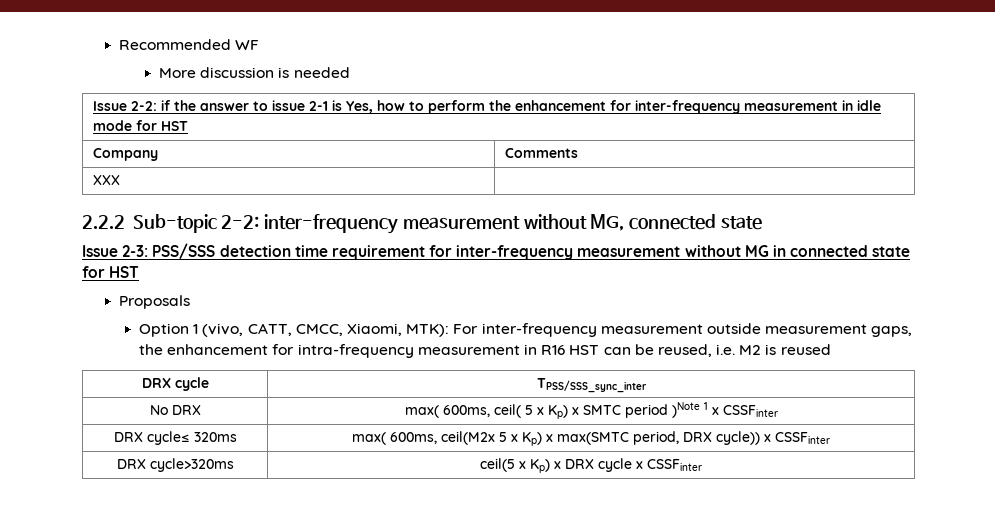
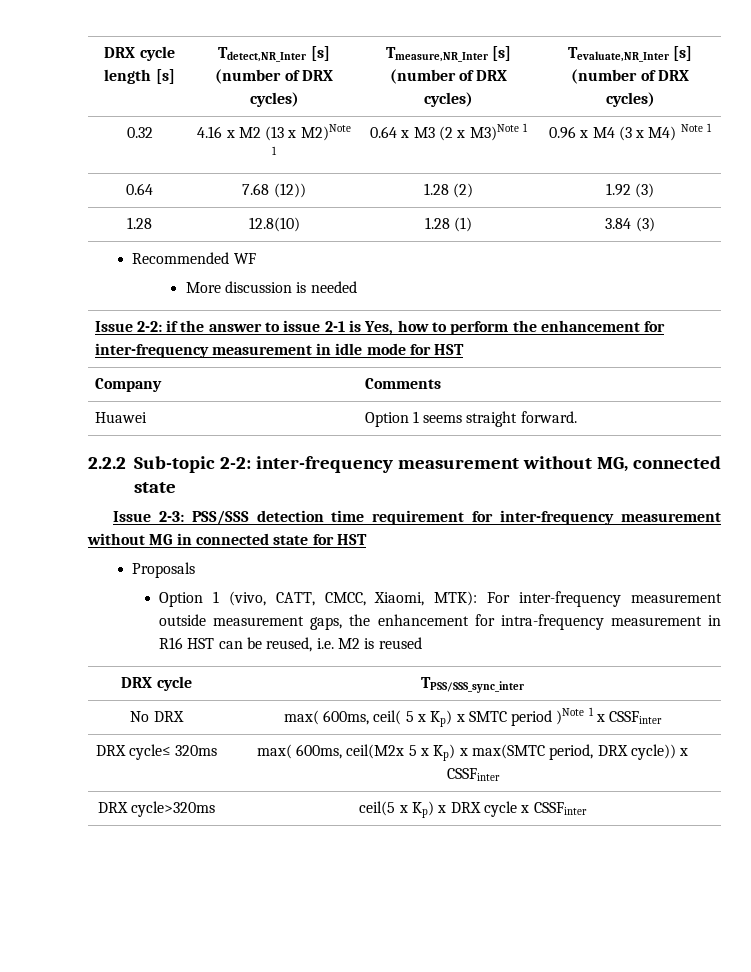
(119, 44) none -> [104,46,175,61] [104,69,175,84] [218,46,330,62] [215,69,333,84] [249,92,299,107] [385,46,512,62] [389,69,508,84] [424,92,474,107] [567,46,693,62] [571,69,689,84] [605,92,655,107] [126,127,153,138] [197,124,351,141] [272,146,277,155] [370,123,528,141] [548,123,713,141] [126,183,153,195] [242,183,306,198] [423,183,474,198] [605,183,655,198] [127,217,152,229] [248,217,300,232] [424,217,473,232] [605,217,655,232] DRX cycle length [s] | Tdetect,NR_Inter [s] (number of DRX cycles) | Tmeasure,NR_Inter [s] (number of DRX cycles) | Tevaluate,NR_Inter [s] (number of DRX cycles) // 0.32 | 4.16 x M2 (13 x M2)Note 1 | 0.64 x M3 (2 x M3)Note 1 | 0.96 x M4 (3 x M4) Note 1 // 0.64 | 7.68 (12)) | 1.28 (2) | 1.92 (3) // 1.28 | 12.8(10) | 1.28 (1) | 3.84 (3) //
[92,175,120,185] XXX | -> [94,412,147,423] [364,411,577,427] Huawei | Option 1 seems straight forward.

